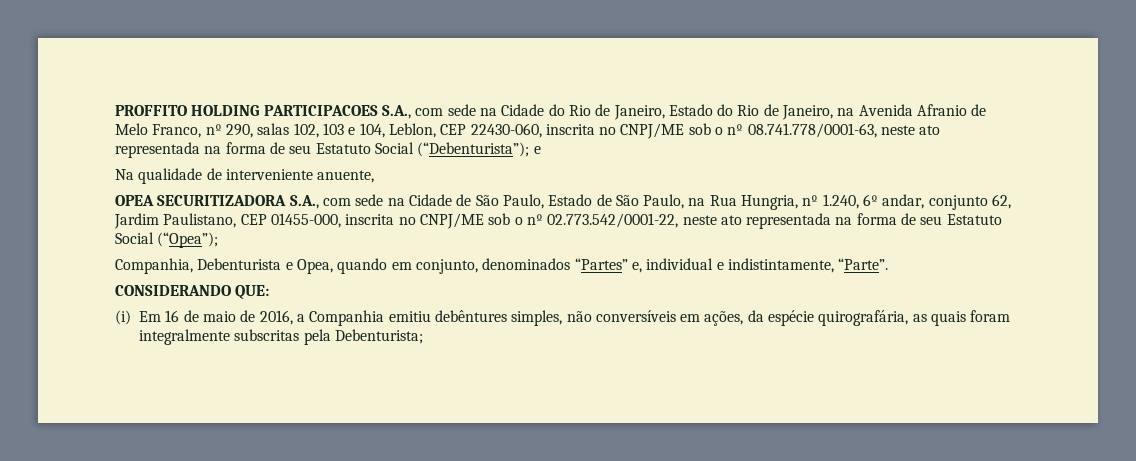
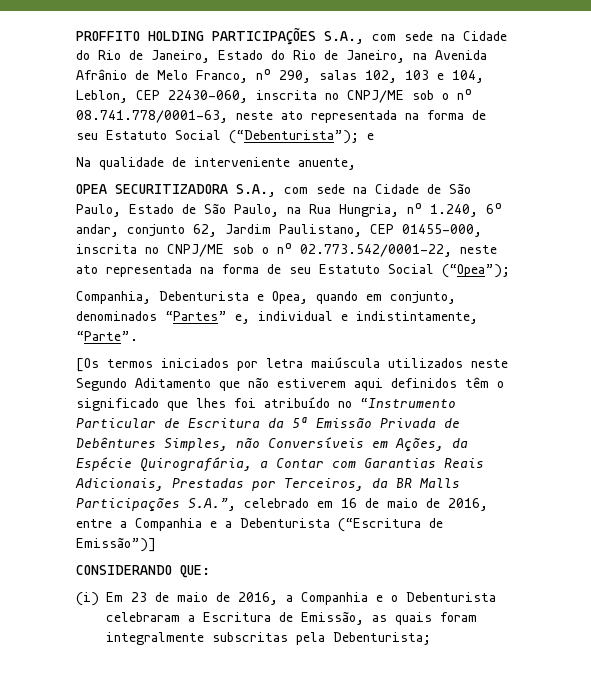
[263,105,378,116] PARTICIPACOES -> [212,27,316,45] PARTICIPAÇÕES
[917,104,968,116] Afranio -> [76,69,127,80] Afrânio
(889, 264) none -> [76,357,508,372] [76,377,504,391] [76,397,456,411] [76,417,460,428] [76,437,468,452] [76,457,484,472] [75,478,460,491] [76,497,488,512] [76,518,443,532] [76,537,156,552] // [Os termos iniciados por letra maiúscula utilizados neste Segundo Aditamento que não estiverem aqui definidos têm o significado que lhes foi atribuído no “Instrumento Particular de Escritura da 5ª Emissão Privada de Debêntures Simples, não Conversíveis em Ações, da Espécie Quirografária, a Contar com Garantias Reais Adicionais, Prestadas por Terceiros, da BR Malls Participações S.A.”, celebrado em 16 de maio de 2016, entre a Companhia e a Debenturista (“Escritura de Emissão”)]
[165,310,180,322] 16 -> [131,592,147,602] 23
[388,310,909,326] emitiu debêntures simples, não conversíveis em ações, da espécie quirografária, -> [376,592,496,602] [106,611,364,625] e o Debenturista celebraram a Escritura de Emissão,

